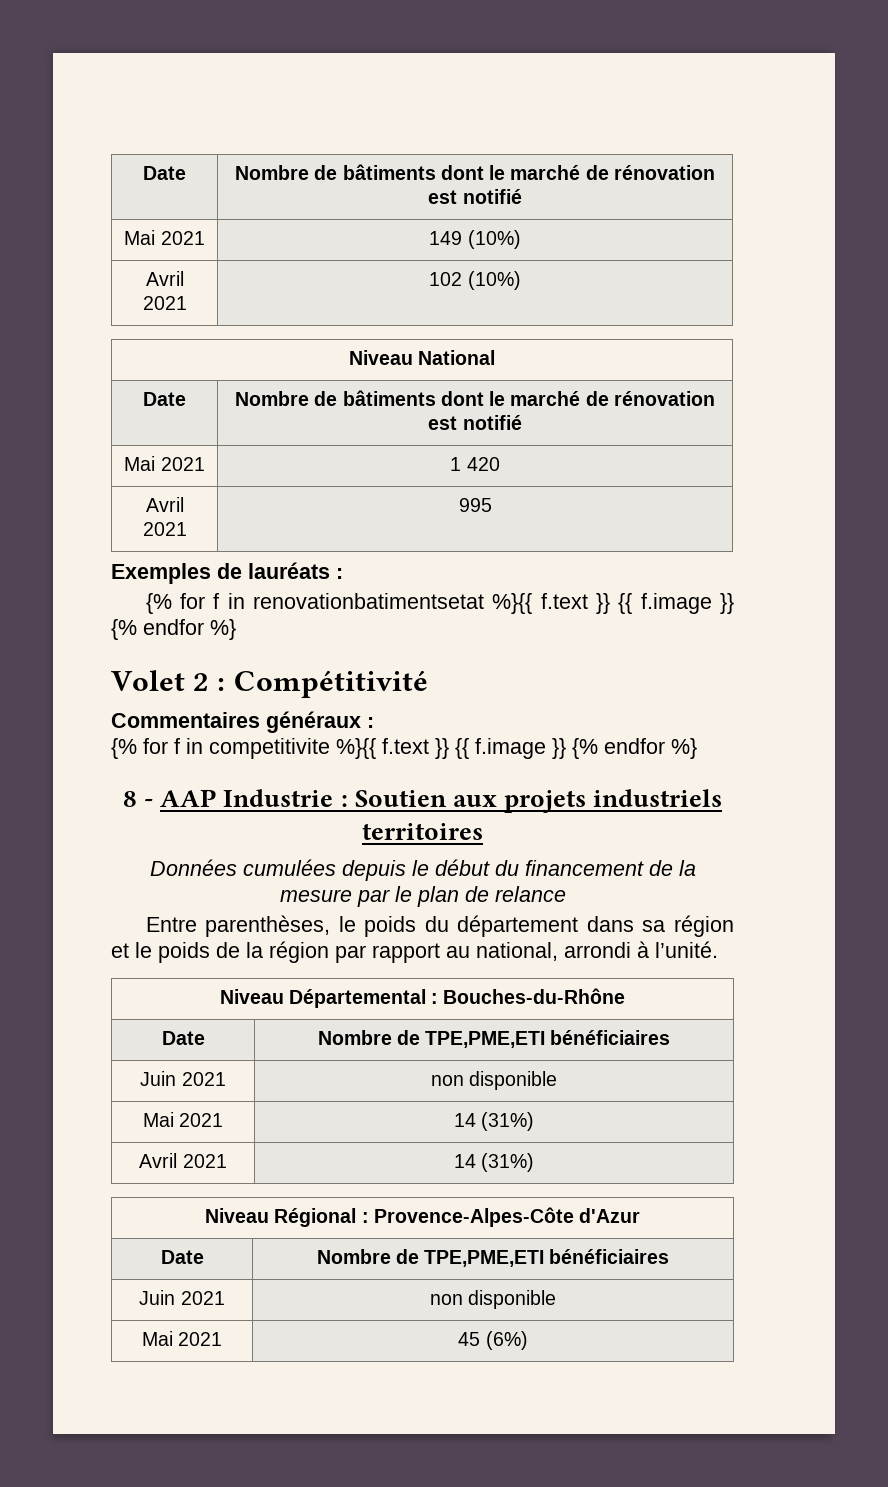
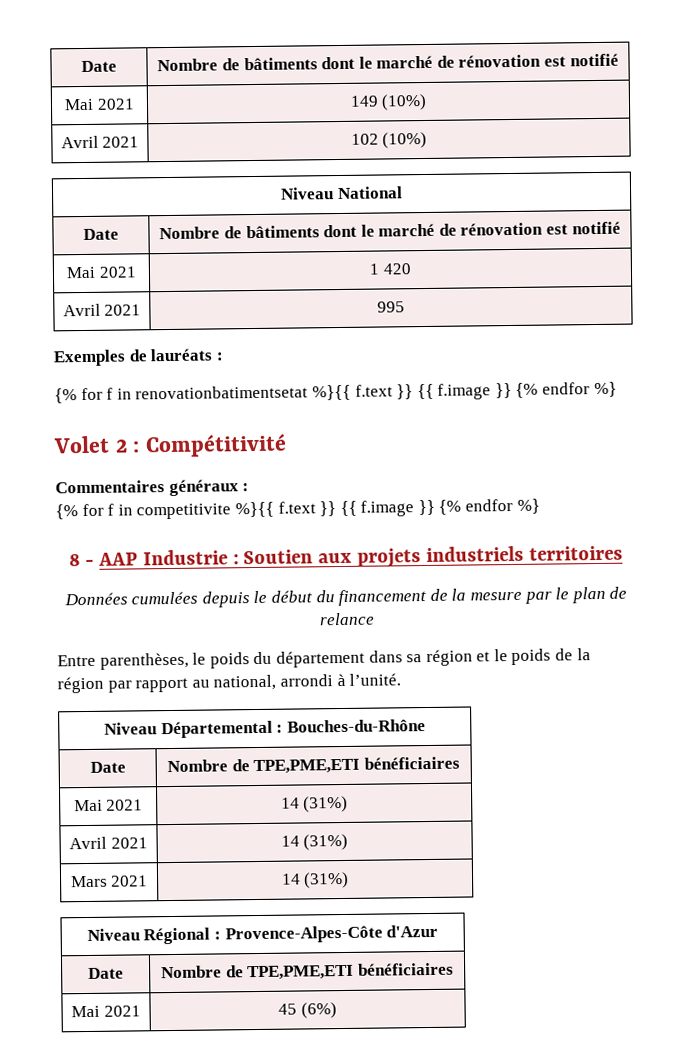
[140,1071,226,1086] [430,1071,558,1090] // Juin 2021 | non disponible -> (460, 763) none
(535, 1162) none -> [70,875,149,888] [280,871,350,889] // Mars 2021 | 14 (31%)
[139,1290,225,1305] [429,1290,557,1309] // Juin 2021 | non disponible -> (454, 969) none

